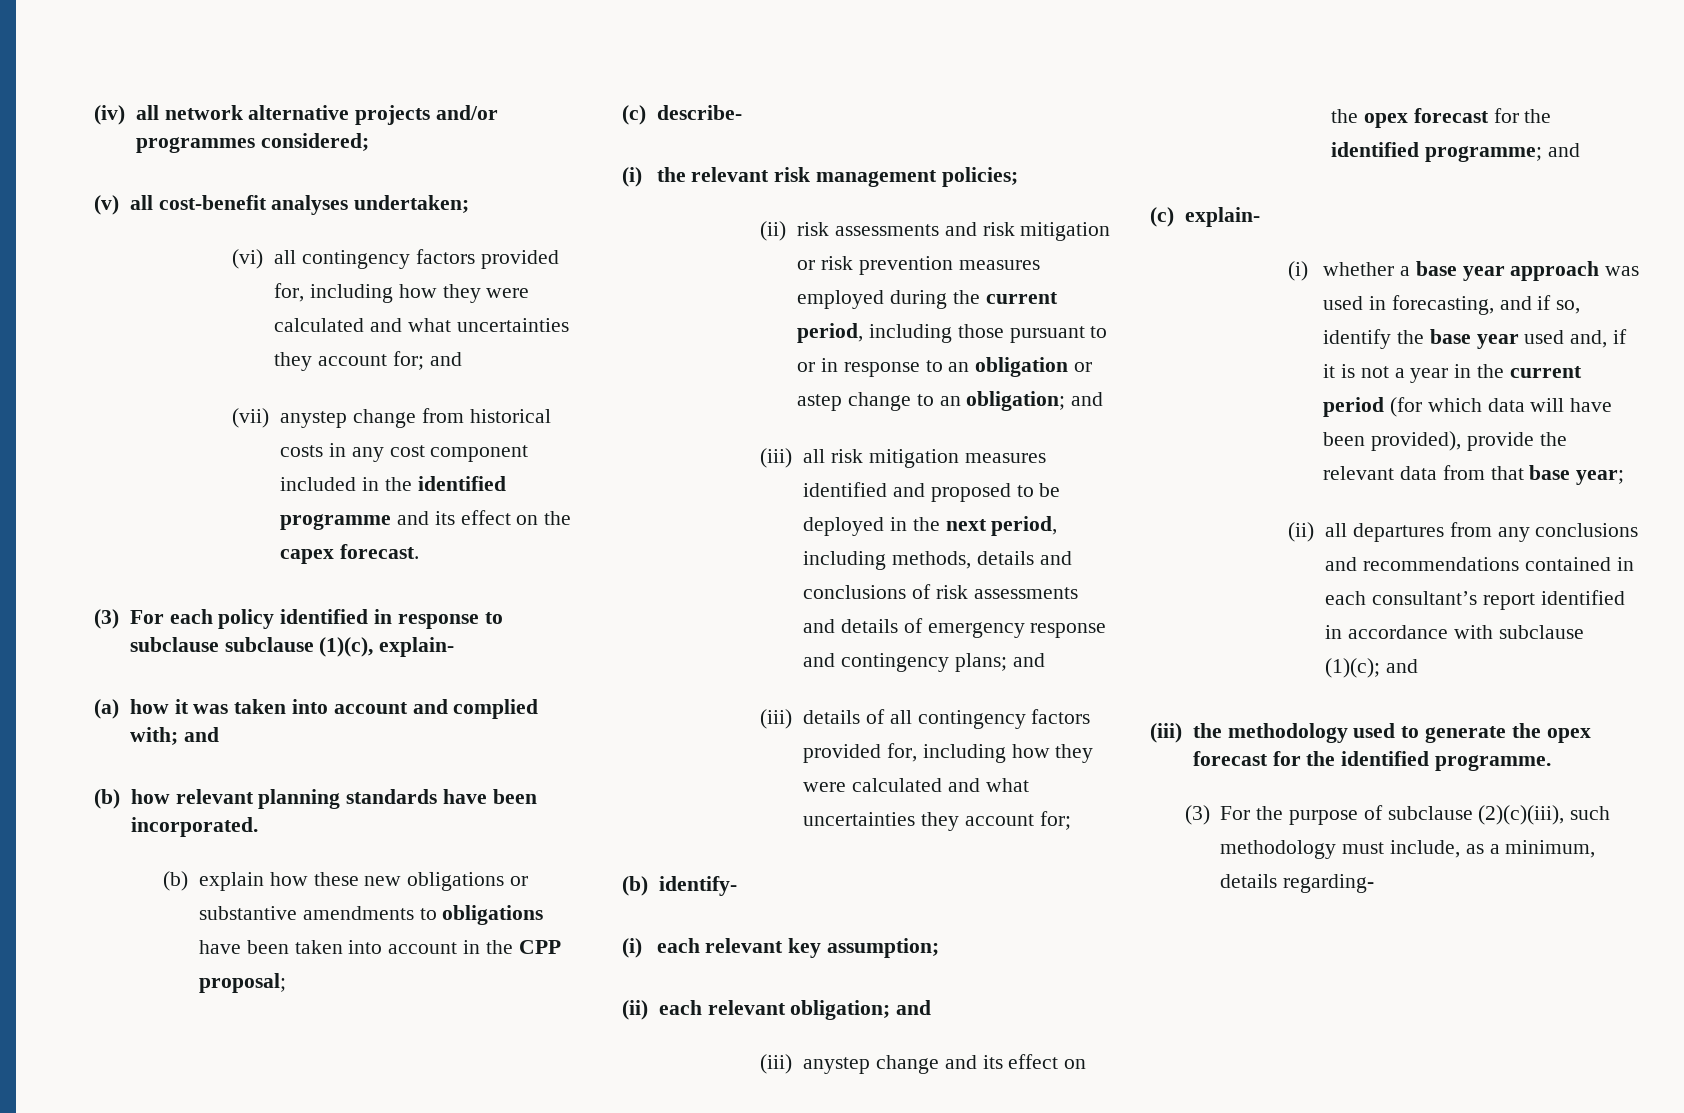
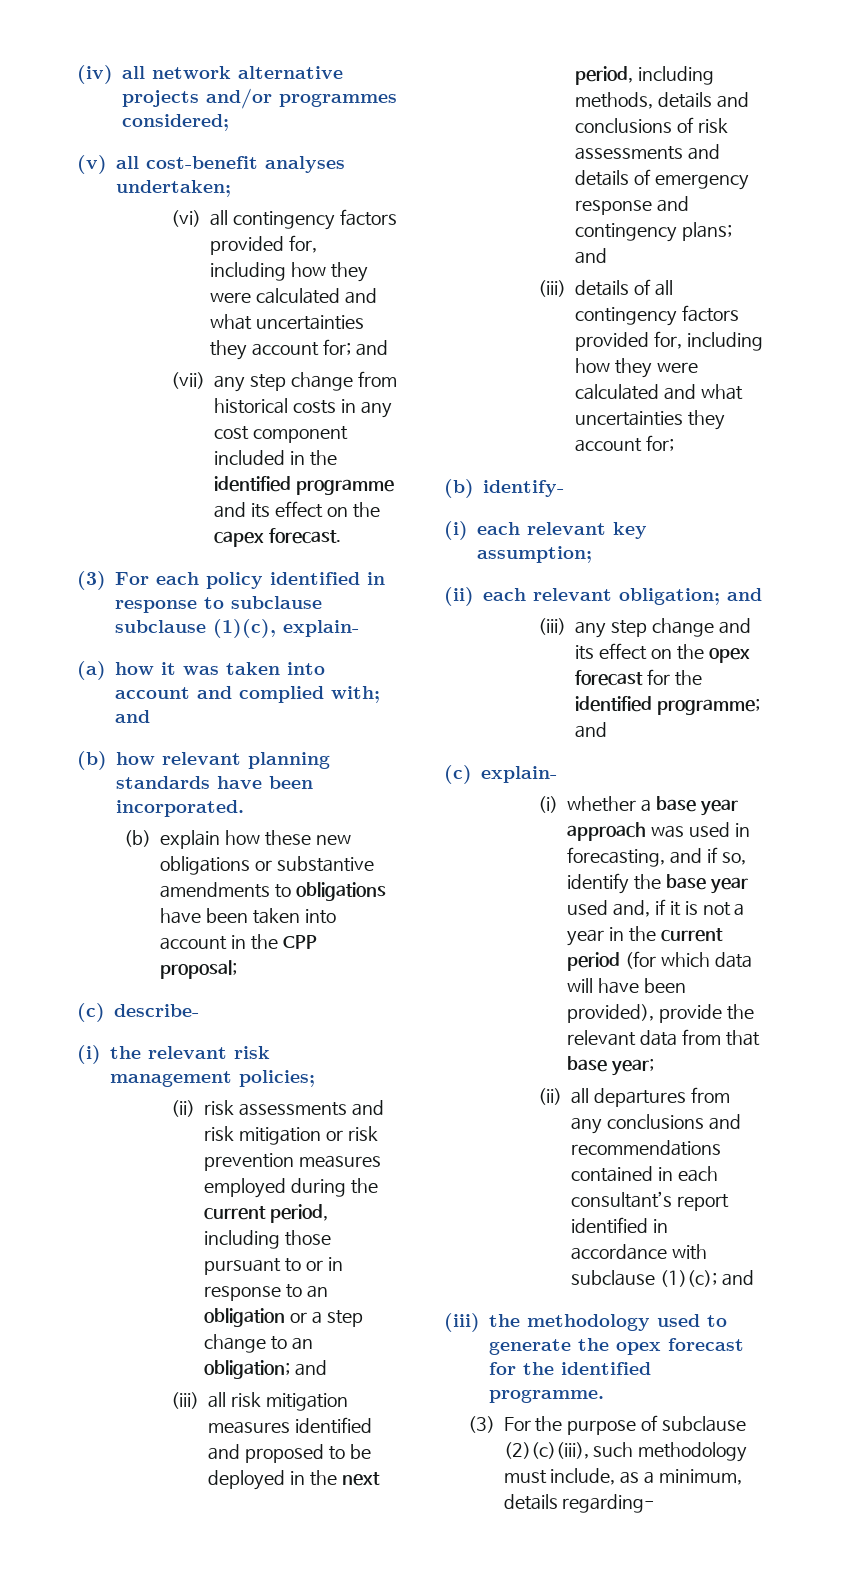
[280,411,348,428] anystep -> [214,374,287,392] any step
[797,394,843,411] astep -> [312,1310,363,1327] a step
[803,1057,871,1074] anystep -> [575,620,648,638] any step

